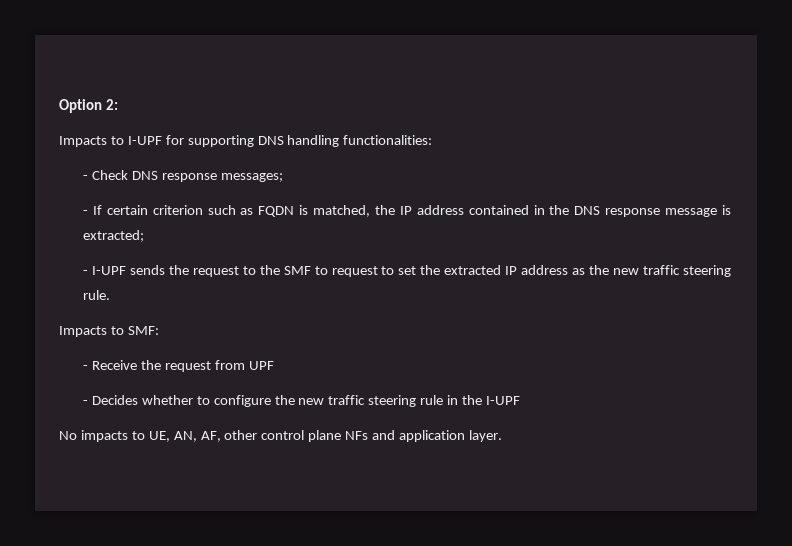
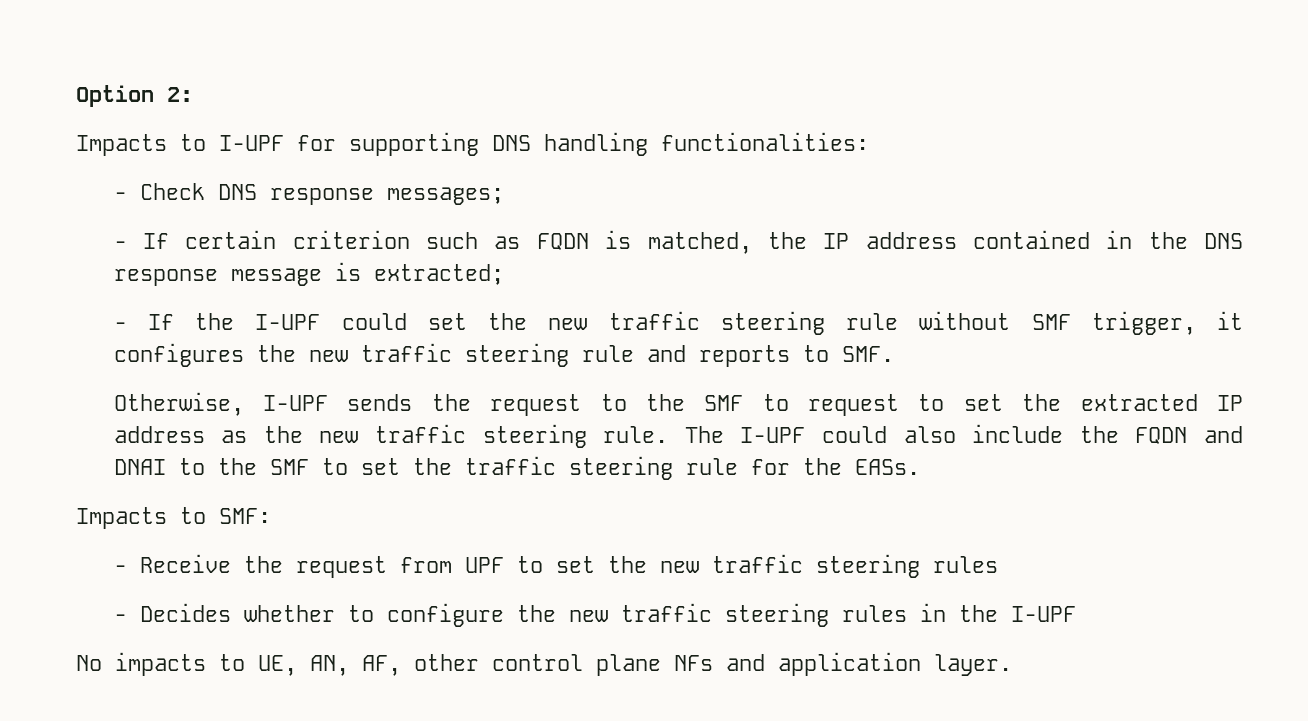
(88, 272) none -> [147,311,1243,335] [113,343,894,367] [113,392,244,416] If the I-UPF could set the new traffic steering rule without SMF trigger, it configures the new traffic steering rule and reports to SMF. // Otherwise,
(110, 295) none -> [684,424,1243,444] [113,456,920,480] The I-UPF could also include the FQDN and DNAI to the SMF to set the traffic steering rule for the EASs.
(274, 365) none -> [516,554,998,578] to set the new traffic steering rules
[420,395,444,405] rule -> [841,605,907,622] rules

